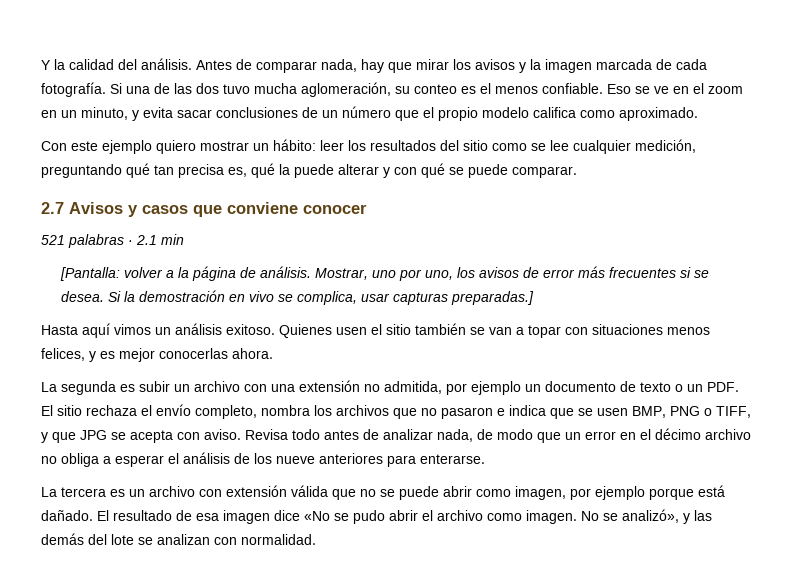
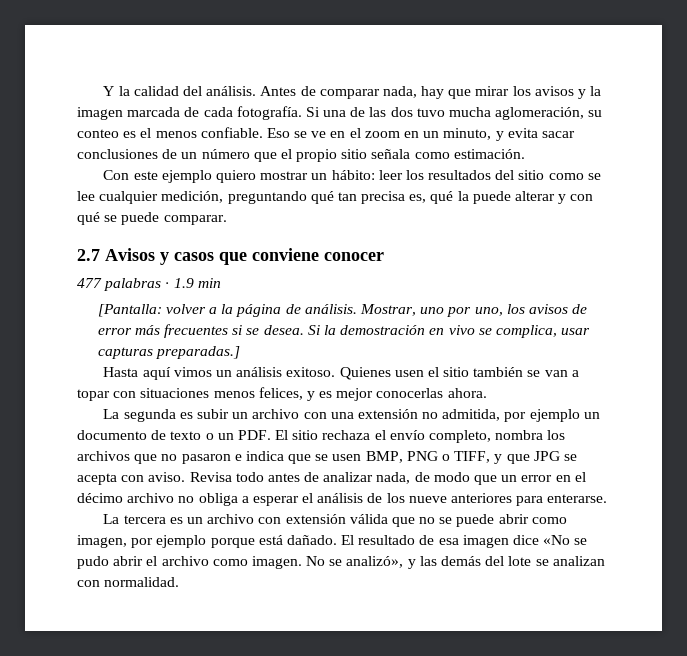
[482,107,698,121] modelo califica como aproximado. -> [341,149,525,159] sitio señala como estimación.
[41,235,65,245] 521 -> [77,278,102,288] 477
[136,235,157,245] 2.1 -> [173,278,194,288] 1.9

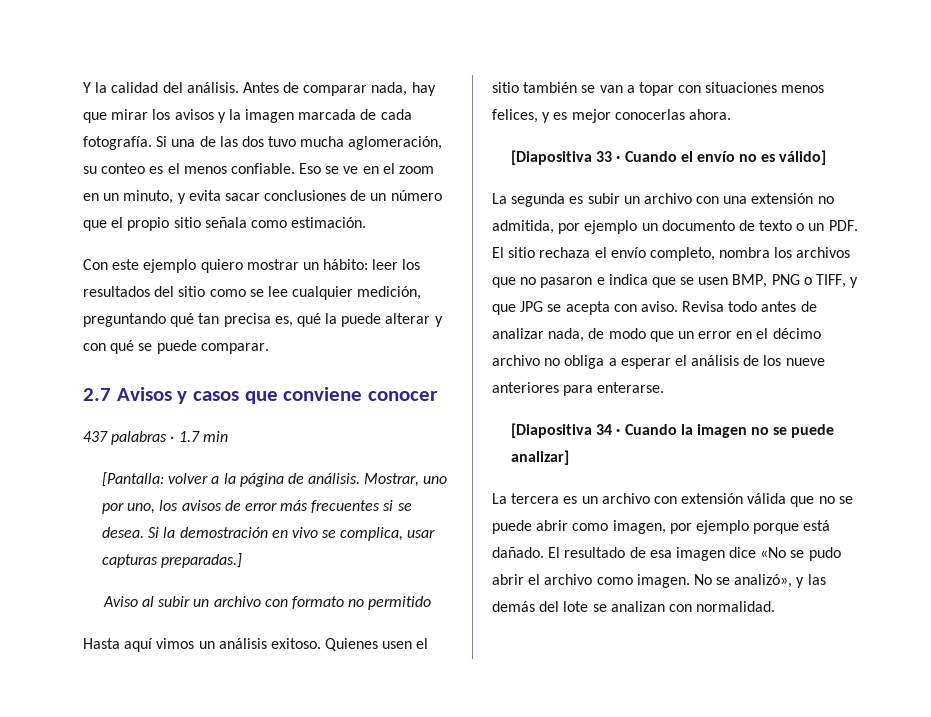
[77,278,102,288] 477 -> [83,431,108,442] 437
[173,278,194,288] 1.9 -> [178,431,200,442] 1.7
(240, 352) none -> [102,596,432,610] // Aviso al subir un archivo con formato no permitido
(487, 393) none -> [510,150,827,165] // [Diapositiva 33 · Cuando el envío no es válido]
(608, 498) none -> [510,423,835,438] [510,450,569,465] // [Diapositiva 34 · Cuando la imagen no se puede analizar]

